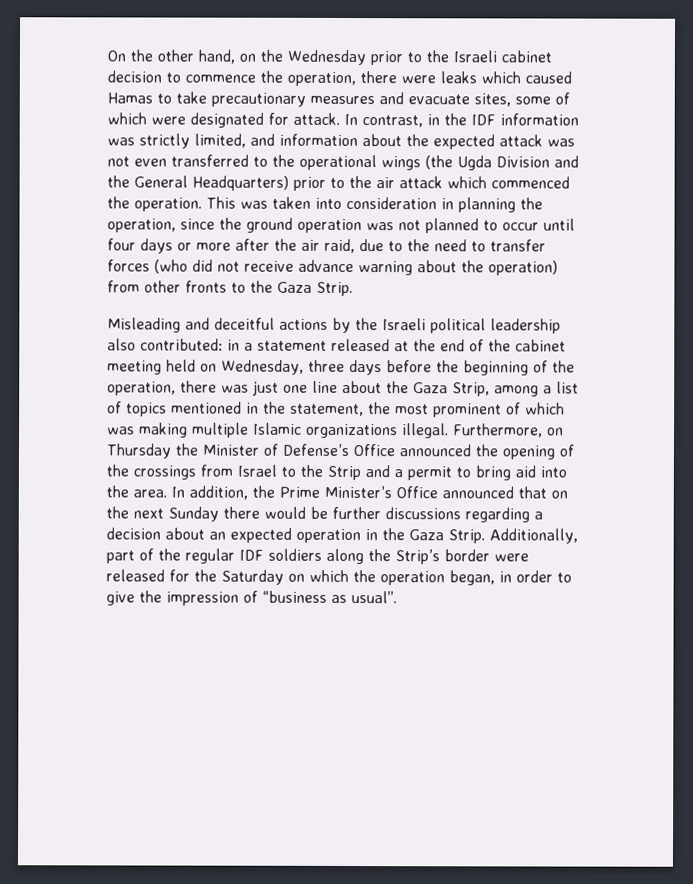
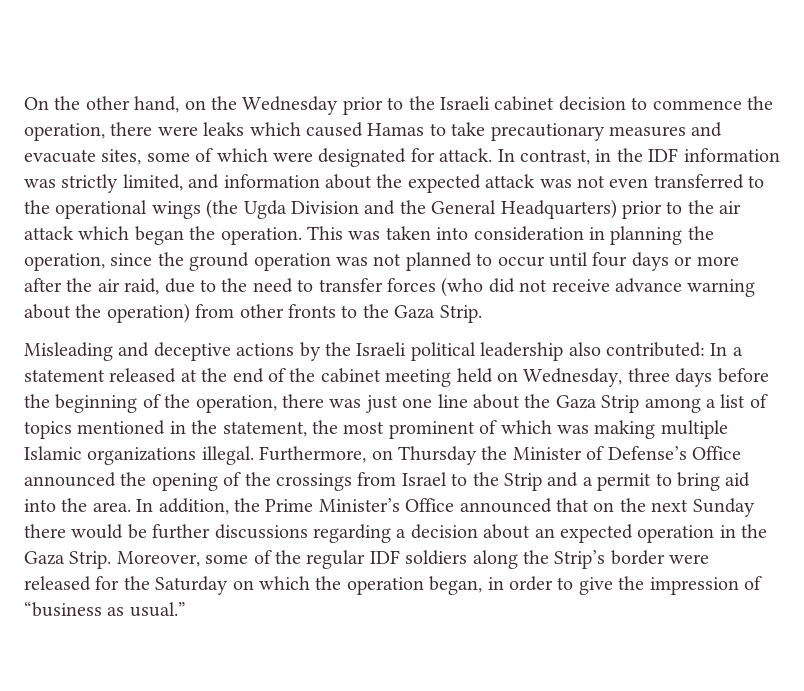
[491,176,570,189] commenced -> [134,226,184,245] began
[214,317,275,330] deceitful -> [153,342,231,361] deceptive
[227,339,240,351] in -> [710,343,728,356] In
[452,382,490,397] Strip, -> [601,395,640,413] Strip
[489,528,578,544] [106,550,135,564] Additionally, part -> [116,551,249,567] Moreover, some
[351,591,397,604] usual”. -> [129,602,186,617] usual.”

